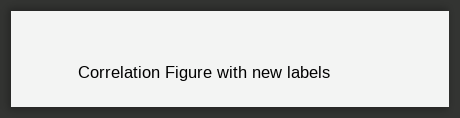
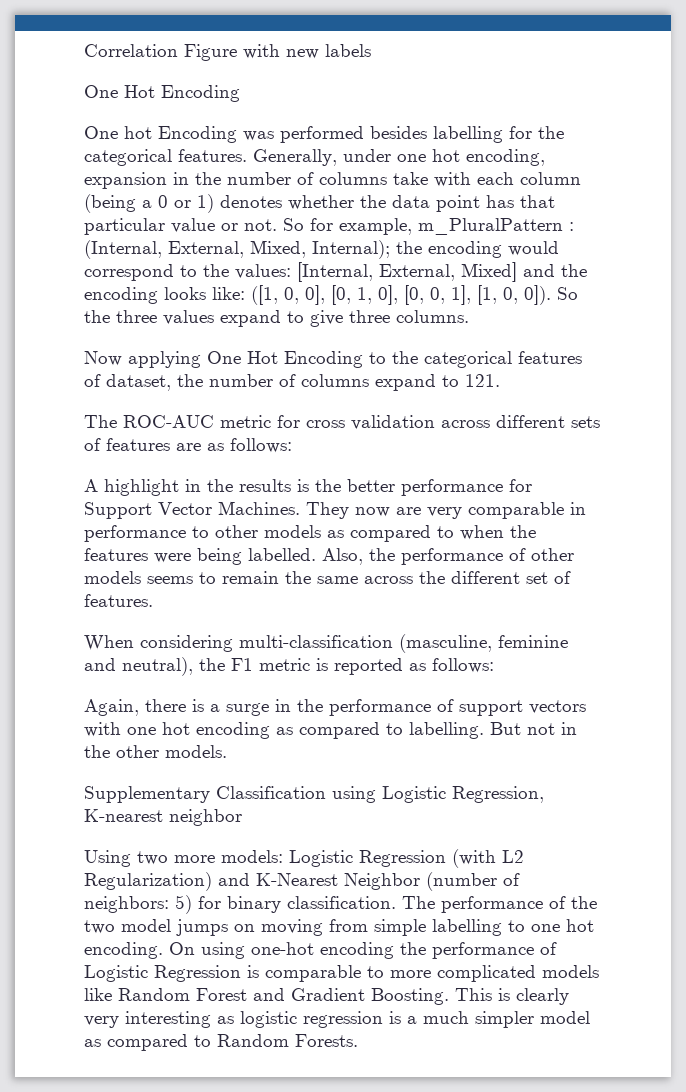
(330, 72) none -> [84,85,240,102] [84,126,564,143] [84,149,545,166] [84,172,581,189] [84,194,555,213] [84,218,574,235] [84,240,559,259] [84,262,587,282] [84,285,578,305] [84,310,469,327] [84,351,582,368] [84,374,500,391] [84,415,600,430] [84,438,292,453] [84,479,532,496] [84,501,586,519] [84,525,536,542] [84,548,574,565] [84,571,571,584] [84,594,153,607] [84,634,568,653] [84,657,494,676] [84,699,586,716] [84,722,577,739] [84,745,227,758] [84,786,544,803] [84,809,242,826] [84,849,524,868] [84,872,520,891] [84,895,597,914] [84,919,594,936] [84,942,557,959] [84,965,599,982] [84,988,569,1005] [84,1011,590,1028] [84,1034,358,1051] // One Hot Encoding // One hot Encoding was performed besides labelling for the categorical features. Generally, under one hot encoding, expansion in the number of columns take with each column (being a 0 or 1) denotes whether the data point has that particular value or not. So for example, m_PluralPattern : (Internal, External, Mixed, Internal); the encoding would correspond to the values: [Internal, External, Mixed] and the encoding looks like: ([1, 0, 0], [0, 1, 0], [0, 0, 1], [1, 0, 0]). So the three values expand to give three columns. // Now applying One Hot Encoding to the categorical features of dataset, the number of columns expand to 121. // The ROC-AUC metric for cross validation across different sets of features are as follows: // A highlight in the results is the better performance for Support Vector Machines. They now are very comparable in performance to other models as compared to when the features were being labelled. Also, the performance of other models seems to remain the same across the different set of features. // When considering multi-classification (masculine, feminine and neutral), the F1 metric is reported as follows: // Again, there is a surge in the performance of support vectors with one hot encoding as compared to labelling. But not in the other models. // Supplementary Classification using Logistic Regression, K-nearest neighbor // Using two more models: Logistic Regression (with L2 Regularization) and K-Nearest Neighbor (number of neighbors: 5) for binary classification. The performance of the two model jumps on moving from simple labelling to one hot encoding. On using one-hot encoding the performance of Logistic Regression is comparable to more complicated models like Random Forest and Gradient Boosting. This is clearly very interesting as logistic regression is a much simpler model as compared to Random Forests.

